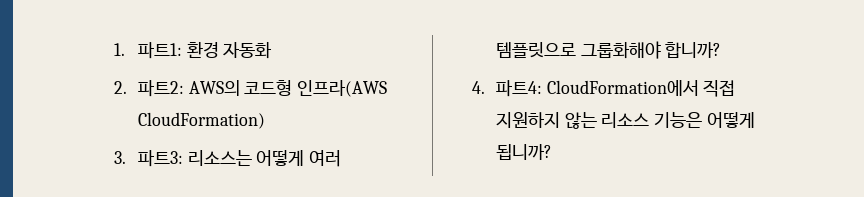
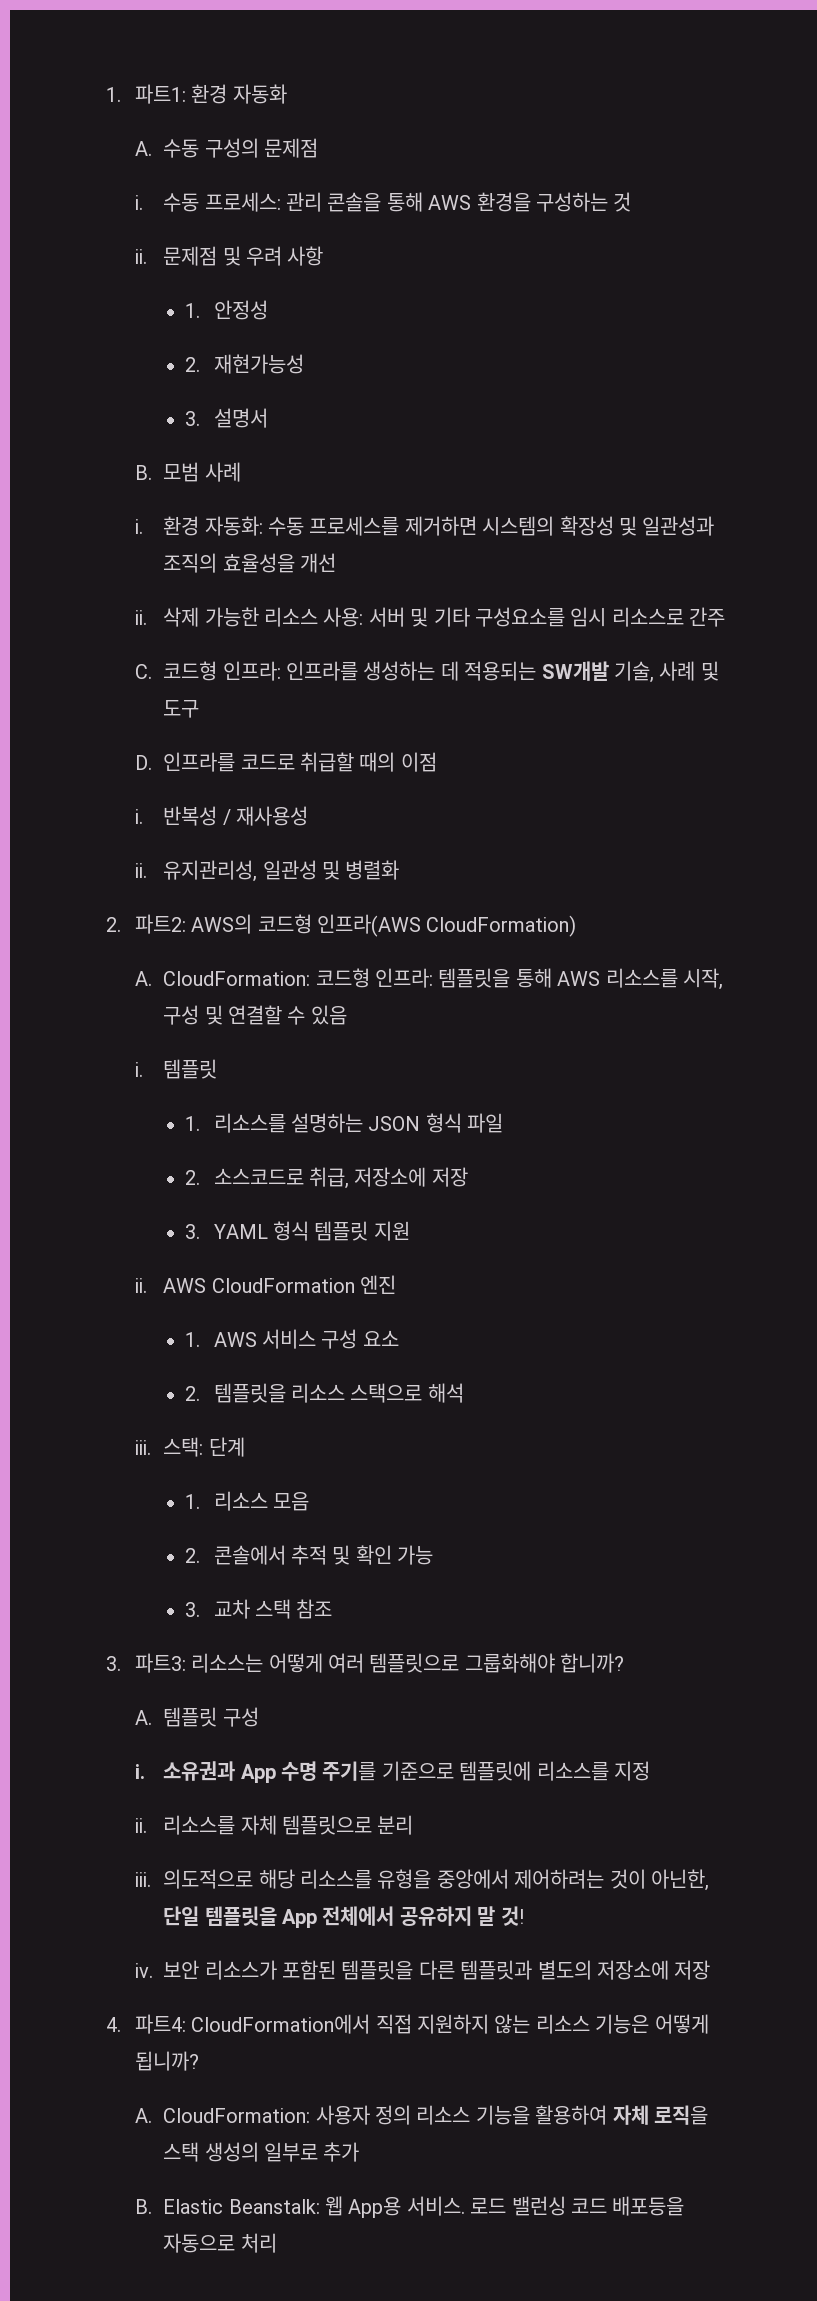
(273, 50) none -> [134,138,318,158] [134,192,632,212] [134,246,324,266] [185,300,268,320] [185,354,304,374] [185,408,268,428] [134,462,241,482] [134,516,715,536] [163,553,336,573] [134,607,726,627] [134,661,719,683] [163,700,200,718] [134,752,437,772] [134,806,308,826] [134,860,400,882] // A. 수동 구성의 문제점 // i. 수동 프로세스: 관리 콘솔을 통해 AWS 환경을 구성하는 것 // ii. 문제점 및 우려 사항 // 1. 안정성 // 2. 재현가능성 // 3. 설명서 // B. 모범 사례 // i. 환경 자동화: 수동 프로세스를 제거하면 시스템의 확장성 및 일관성과 조직의 효율성을 개선 // ii. 삭제 가능한 리소스 사용: 서버 및 기타 구성요소를 임시 리소스로 간주 // C. 코드형 인프라: 인프라를 생성하는 데 적용되는 SW개발 기술, 사례 및 도구 // D. 인프라를 코드로 취급할 때의 이점 // i. 반복성 / 재사용성 // ii. 유지관리성, 일관성 및 병렬화
(265, 120) none -> [134,968,723,990] [163,1005,347,1025] [134,1059,218,1079] [185,1113,504,1133] [185,1167,468,1189] [185,1221,410,1241] [134,1275,396,1294] [185,1329,399,1349] [185,1383,464,1403] [134,1437,245,1457] [185,1491,309,1511] [185,1545,434,1565] [185,1599,333,1619] // A. CloudFormation: 코드형 인프라: 템플릿을 통해 AWS 리소스를 시작, 구성 및 연결할 수 있음 // i. 템플릿 // 1. 리소스를 설명하는 JSON 형식 파일 // 2. 소스코드로 취급, 저장소에 저장 // 3. YAML 형식 템플릿 지원 // ii. AWS CloudFormation 엔진 // 1. AWS 서비스 구성 요소 // 2. 템플릿을 리소스 스택으로 해석 // iii. 스택: 단계 // 1. 리소스 모음 // 2. 콘솔에서 추적 및 확인 가능 // 3. 교차 스택 참조
(722, 50) none -> [134,1707,259,1727] [134,1761,650,1783] [134,1815,414,1835] [134,1869,709,1891] [163,1906,524,1928] [134,1960,711,1980] // A. 템플릿 구성 // i. 소유권과 App 수명 주기를 기준으로 템플릿에 리소스를 지정 // ii. 리소스를 자체 템플릿으로 분리 // iii. 의도적으로 해당 리소스를 유형을 중앙에서 제어하려는 것이 아닌한, 단일 템플릿을 App 전체에서 공유하지 말 것! // iv. 보안 리소스가 포함된 템플릿을 다른 템플릿과 별도의 저장소에 저장
(552, 152) none -> [134,2105,708,2125] [163,2142,360,2162] [134,2196,685,2218] [163,2233,277,2253] // A. CloudFormation: 사용자 정의 리소스 기능을 활용하여 자체 로직을 스택 생성의 일부로 추가 // B. Elastic Beanstalk: 웹 App용 서비스. 로드 밸런싱 코드 배포등을 자동으로 처리

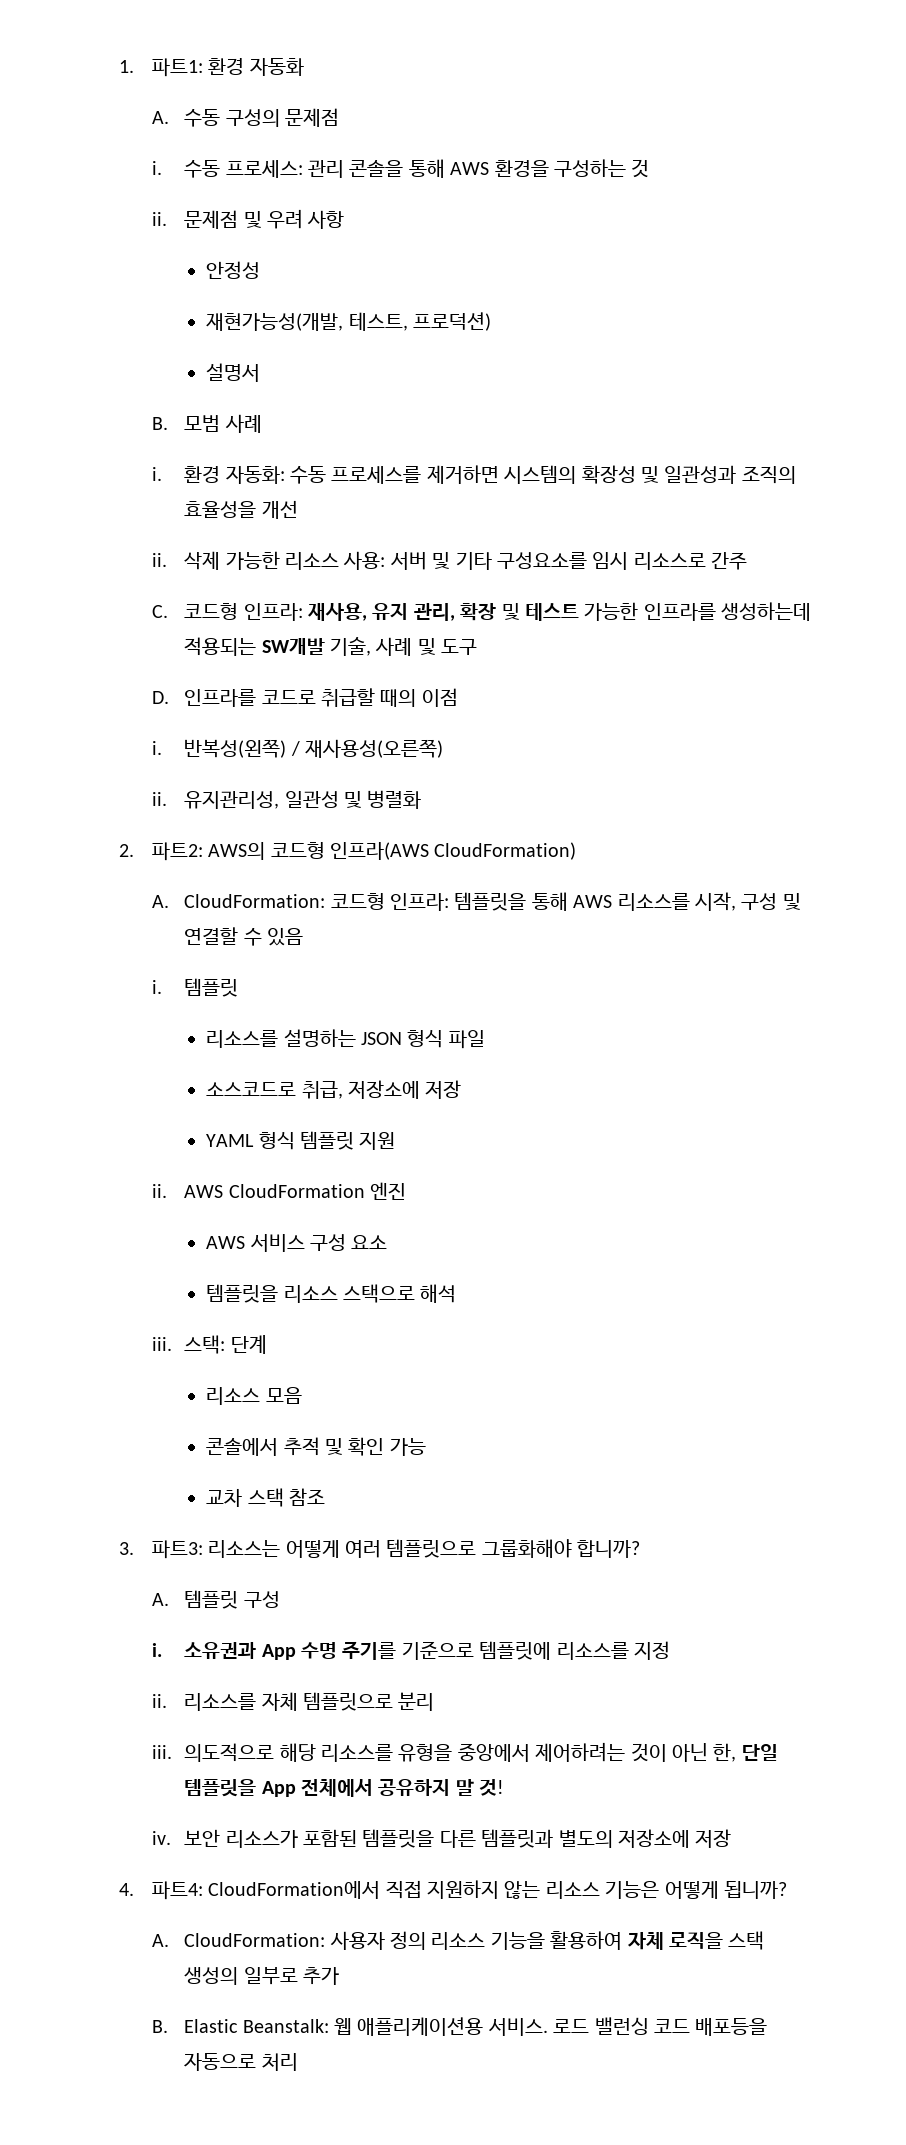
[185,303,201,318] 1. -> (345, 219) none
[185,354,304,374] [185,411,201,426] 2. 재현가능성 // 3. -> [206,312,491,331] 재현가능성(개발, 테스트, 프로덕션) //
[285,661,459,681] 인프라를 생성하는 데 -> [307,602,812,621] 재사용, 유지 관리, 확장 및 테스트 가능한 인프라를 생성하는데
[163,806,308,826] 반복성 / 재사용성 -> [184,739,443,758] 반복성(왼쪽) / 재사용성(오른쪽)
[185,1116,201,1131] 1. -> (239, 987) none
[185,1170,201,1185] 2. -> (485, 1039) none
[185,1224,201,1239] 3. -> (462, 1089) none
[185,1332,201,1347] 1. -> (406, 1191) none
[185,1386,201,1401] 2. -> (388, 1242) none
[185,1494,201,1509] 1. -> (267, 1344) none
[185,1548,201,1563] 2. -> (302, 1395) none
[185,1602,201,1617] 3. -> (426, 1447) none
[650,1869,709,1891] 아닌한, -> [671,1743,737,1762] 아닌 한,
[348,2197,402,2218] App용 -> [357,2017,484,2036] 애플리케이션용

